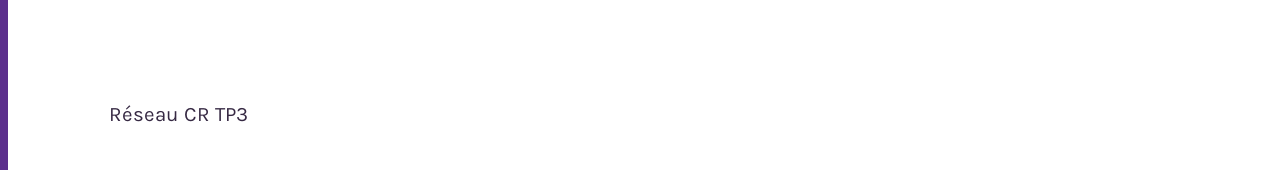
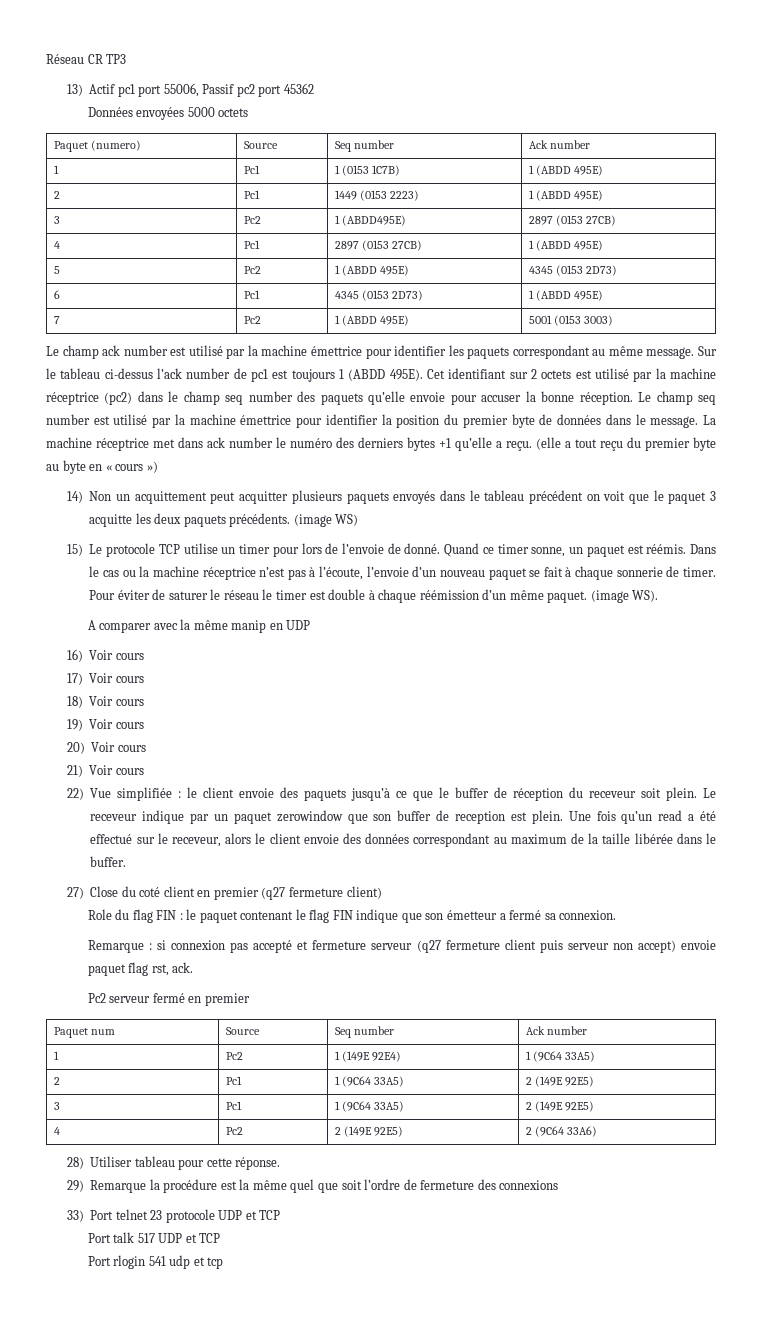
(249, 114) none -> [66,83,314,97] [87,107,249,120] [54,140,142,152] [244,141,279,149] [335,140,395,152] [529,140,591,149] [54,165,60,174] [244,165,261,174] [335,165,401,176] [529,165,604,176] [54,191,61,199] [244,190,261,199] [335,190,420,201] [529,190,604,201] [54,216,61,224] [244,216,262,224] [335,215,407,226] [529,215,617,226] [54,241,61,249] [244,240,261,249] [335,240,423,251] [529,240,604,251] [54,266,61,274] [244,266,262,274] [335,265,410,276] [529,265,618,276] [54,290,61,299] [244,290,261,299] [335,290,424,301] [529,290,604,301] [54,316,61,324] [244,316,262,324] [335,315,410,326] [529,315,614,326] [46,345,717,359] [46,368,717,382] [46,391,717,405] [46,414,716,428] [46,437,716,451] [46,460,158,474] [66,490,716,504] [89,513,359,527] [66,543,716,557] [89,566,716,580] [89,589,659,603] [87,619,311,633] [66,649,144,662] [66,673,144,685] [66,696,144,708] [66,719,144,731] [66,742,146,754] [66,765,144,777] [66,787,717,801] [90,810,716,824] [90,833,716,847] [90,856,127,867] [66,886,382,900] [87,909,617,923] [87,939,716,953] [87,962,194,976] [87,993,250,1006] [54,1027,116,1038] [226,1027,261,1035] [335,1026,395,1038] [526,1026,588,1035] [54,1051,60,1060] [226,1052,244,1060] [335,1051,402,1062] [526,1051,596,1062] [54,1077,61,1085] [226,1076,243,1085] [335,1076,405,1087] [526,1076,595,1087] [54,1102,61,1110] [226,1101,243,1110] [335,1101,405,1112] [526,1101,595,1112] [54,1127,61,1135] [226,1127,244,1135] [335,1126,404,1137] [526,1126,598,1137] [66,1156,281,1170] [66,1179,559,1193] [66,1209,281,1223] [87,1232,221,1243] [87,1255,224,1269] // 13) Actif pc1 port 55006, Passif pc2 port 45362 // Données envoyées 5000 octets // Paquet (numero) | Source | Seq number | Ack number // 1 | Pc1 | 1 (0153 1C7B) | 1 (ABDD 495E) // 2 | Pc1 | 1449 (0153 2223) | 1 (ABDD 495E) // 3 | Pc2 | 1 (ABDD495E) | 2897 (0153 27CB) // 4 | Pc1 | 2897 (0153 27CB) | 1 (ABDD 495E) // 5 | Pc2 | 1 (ABDD 495E) | 4345 (0153 2D73) // 6 | Pc1 | 4345 (0153 2D73) | 1 (ABDD 495E) // 7 | Pc2 | 1 (ABDD 495E) | 5001 (0153 3003) // Le champ ack number est utilisé par la machine émettrice pour identifier les paquets correspondant au même message. Sur le tableau ci-dessus l’ack number de pc1 est toujours 1 (ABDD 495E). Cet identifiant sur 2 octets est utilisé par la machine réceptrice (pc2) dans le champ seq number des paquets qu’elle envoie pour accuser la bonne réception. Le champ seq number est utilisé par la machine émettrice pour identifier la position du premier byte de données dans le message. La machine réceptrice met dans ack number le numéro des derniers bytes +1 qu’elle a reçu. (elle a tout reçu du premier byte au byte en « cours ») // 14) Non un acquittement peut acquitter plusieurs paquets envoyés dans le tableau précédent on voit que le paquet 3 acquitte les deux paquets précédents. (image WS) // 15) Le protocole TCP utilise un timer pour lors de l’envoie de donné. Quand ce timer sonne, un paquet est réémis. Dans le cas ou la machine réceptrice n’est pas à l’écoute, l’envoie d’un nouveau paquet se fait à chaque sonnerie de timer. Pour éviter de saturer le réseau le timer est double à chaque réémission d’un même paquet. (image WS). // A comparer avec la même manip en UDP // 16) Voir cours // 17) Voir cours // 18) Voir cours // 19) Voir cours // 20) Voir cours // 21) Voir cours // 22) Vue simplifiée : le client envoie des paquets jusqu’à ce que le buffer de réception du receveur soit plein. Le receveur indique par un paquet zerowindow que son buffer de reception est plein. Une fois qu’un read a été effectué sur le receveur, alors le client envoie des données correspondant au maximum de la taille libérée dans le buffer. // 27) Close du coté client en premier (q27 fermeture client) // Role du flag FIN : le paquet contenant le flag FIN indique que son émetteur a fermé sa connexion. // Remarque : si connexion pas accepté et fermeture serveur (q27 fermeture client puis serveur non accept) envoie paquet flag rst, ack. // Pc2 serveur fermé en premier // Paquet num | Source | Seq number | Ack number // 1 | Pc2 | 1 (149E 92E4) | 1 (9C64 33A5) // 2 | Pc1 | 1 (9C64 33A5) | 2 (149E 92E5) // 3 | Pc1 | 1 (9C64 33A5) | 2 (149E 92E5) // 4 | Pc2 | 2 (149E 92E5) | 2 (9C64 33A6) // 28) Utiliser tableau pour cette réponse. // 29) Remarque la procédure est la même quel que soit l’ordre de fermeture des connexions // 33) Port telnet 23 protocole UDP et TCP // Port talk 517 UDP et TCP // Port rlogin 541 udp et tcp

